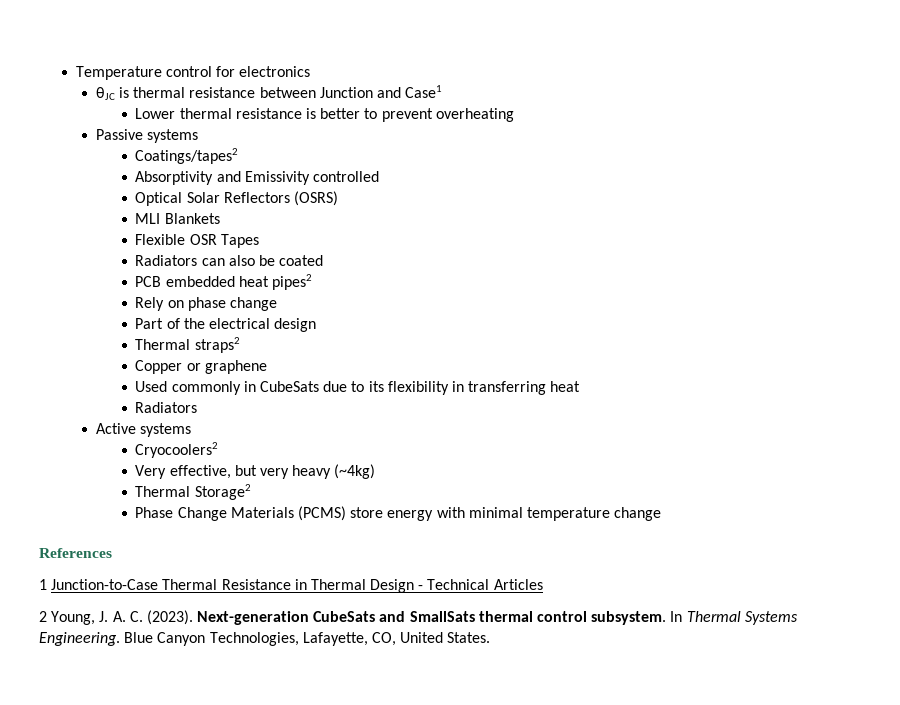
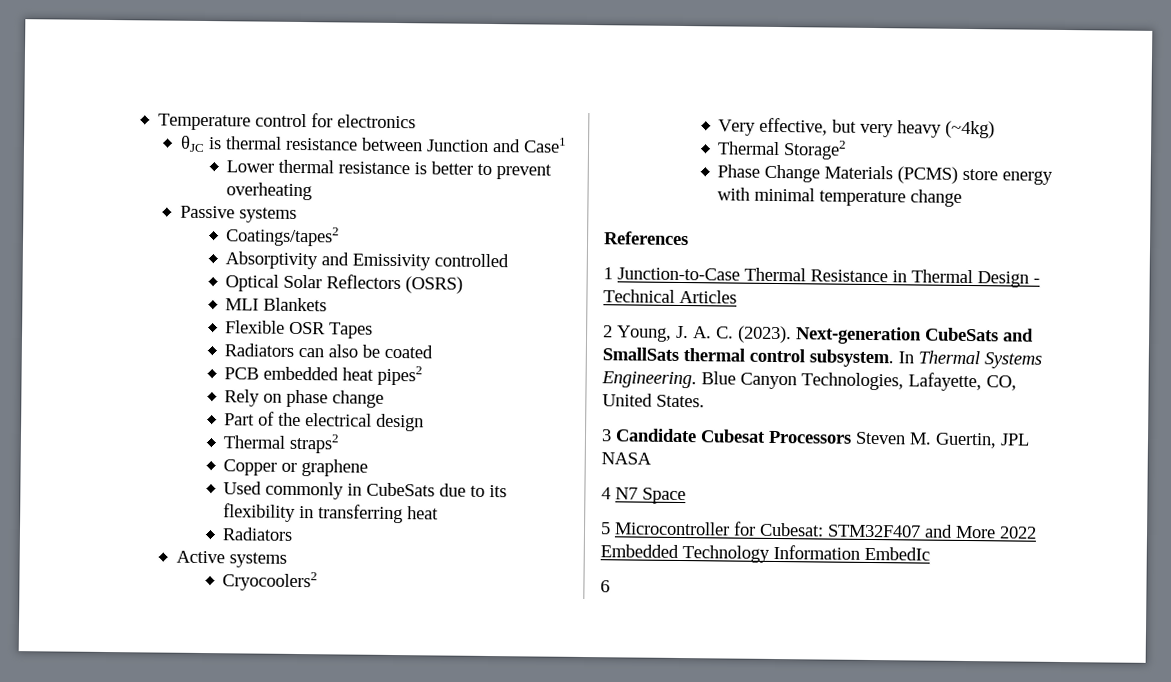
(491, 637) none -> [601,428,1030,449] [601,452,652,465] [601,487,686,505] [600,521,1037,539] [600,544,930,563] [600,580,610,593] // 3 Candidate Cubesat Processors Steven M. Guertin, JPL NASA // 4 N7 Space // 5 Microcontroller for Cubesat: STM32F407 and More 2022 Embedded Technology Information EmbedIc // 6

